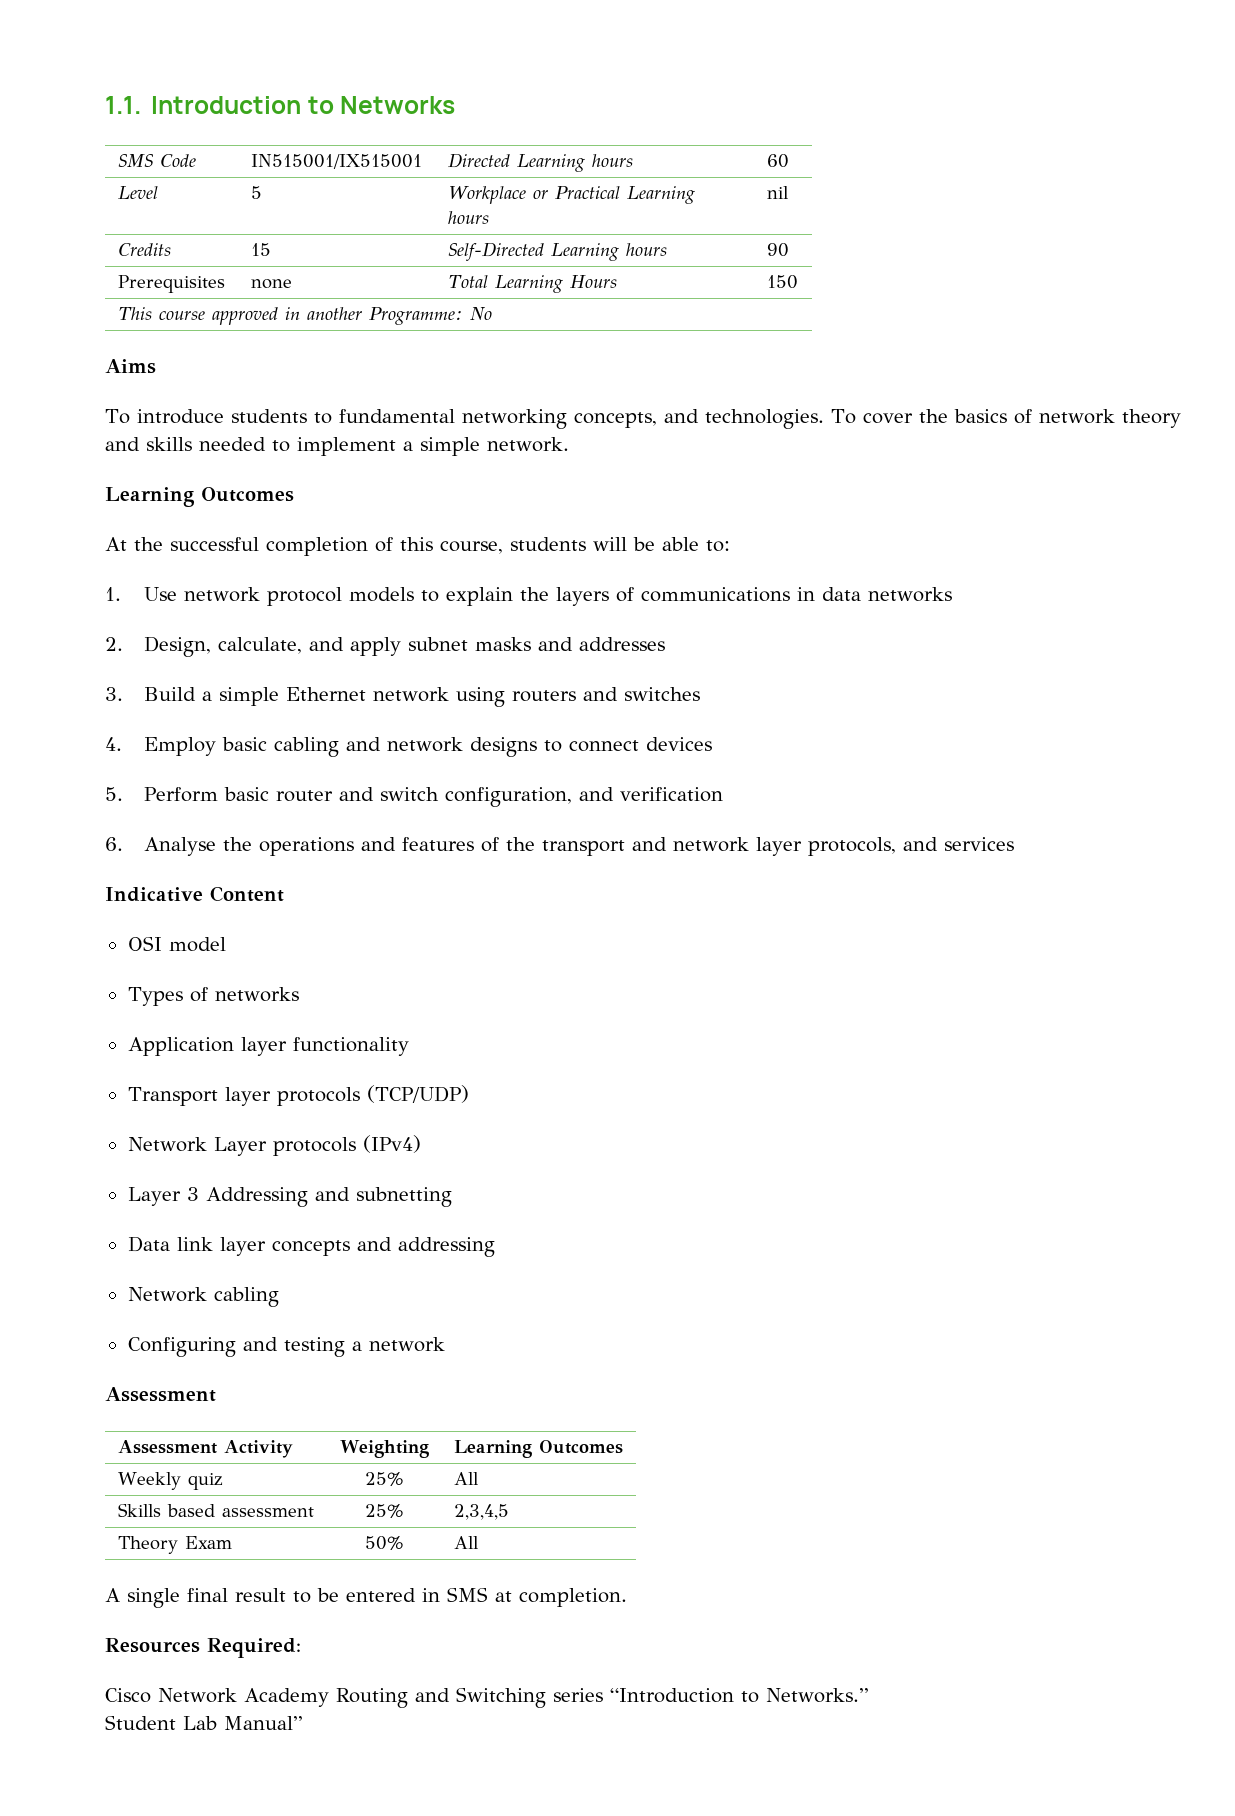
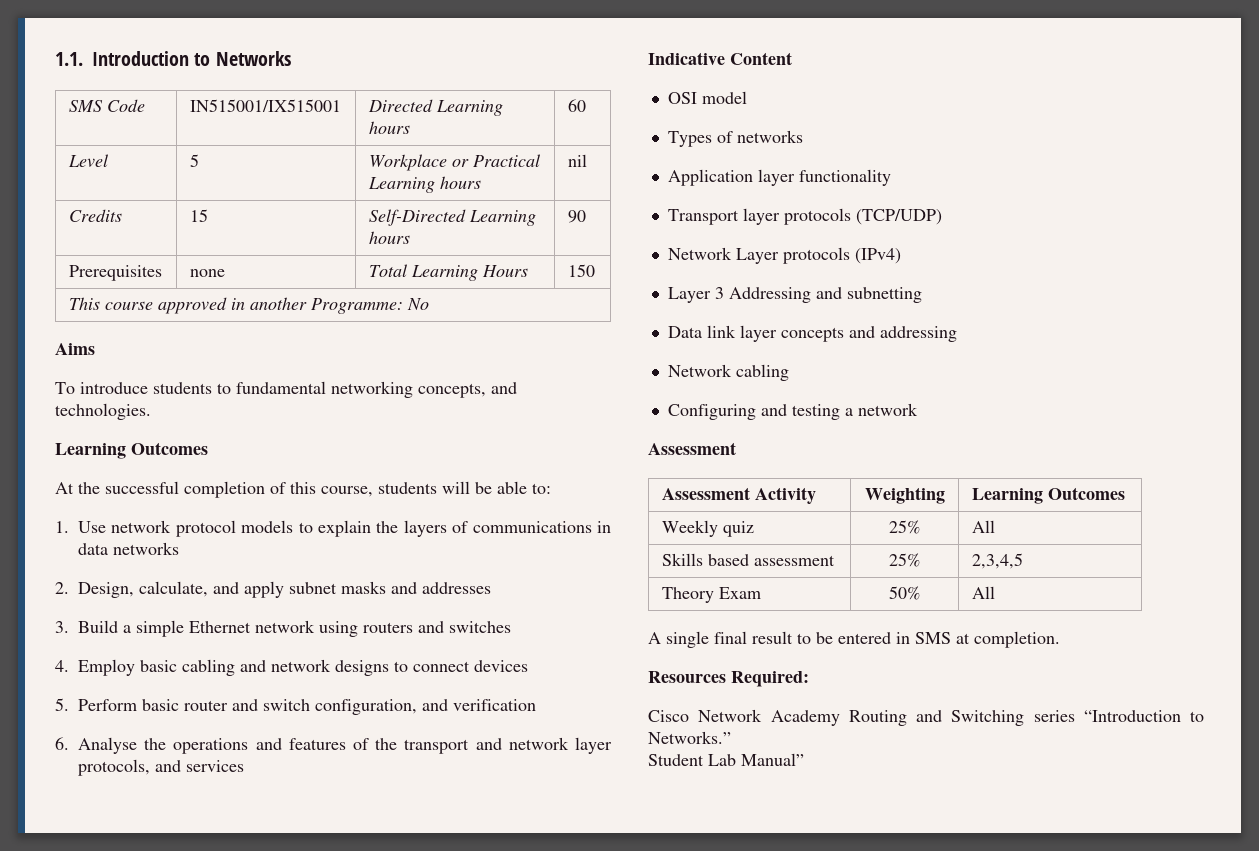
[830,409,1181,428] [105,437,569,456] To cover the basics of network theory and skills needed to implement a simple network. -> (151, 411) none

